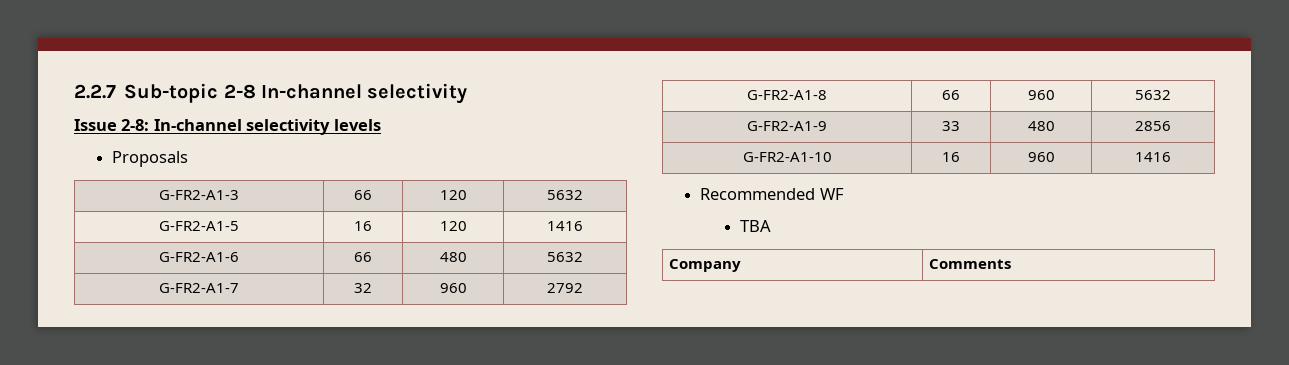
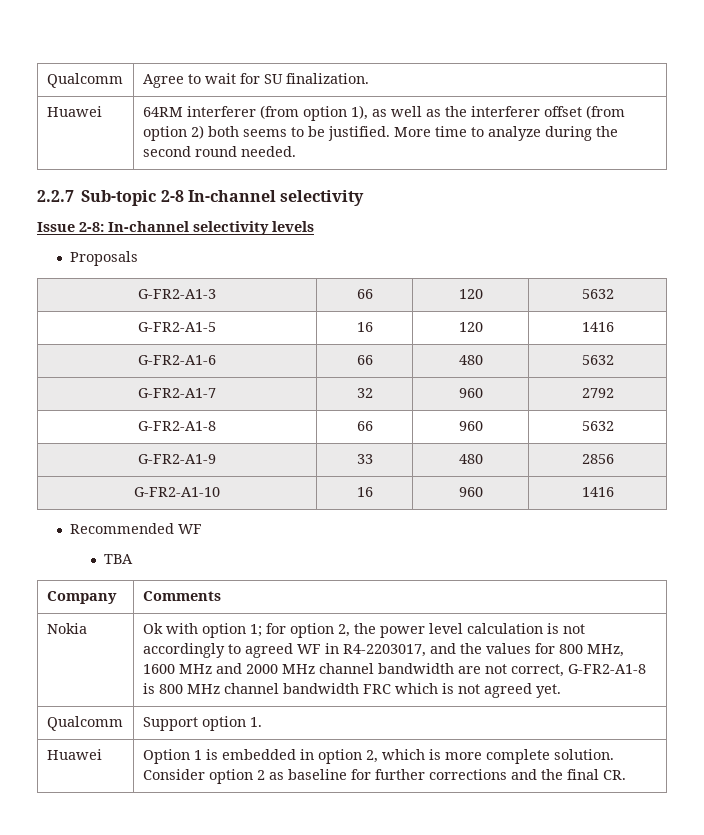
(74, 91) none -> [46,73,123,88] [142,73,369,88] [46,106,102,117] [142,105,625,121] [142,125,618,141] [142,146,296,157] Qualcomm | Agree to wait for SU finalization. // Huawei | 64RM interferer (from option 1), as well as the interferer offset (from option 2) both seems to be justified. More time to analyze during the second round needed. //
(1011, 264) none -> [46,623,87,634] [142,623,585,638] [142,643,624,658] [142,663,646,677] [142,683,561,698] [46,716,123,731] [142,716,262,731] [46,749,102,760] [142,749,614,764] [142,769,626,784] // Nokia | Ok with option 1; for option 2, the power level calculation is not accordingly to agreed WF in R4-2203017, and the values for 800 MHz, 1600 MHz and 2000 MHz channel bandwidth are not correct, G-FR2-A1-8 is 800 MHz channel bandwidth FRC which is not agreed yet. // Qualcomm | Support option 1. // Huawei | Option 1 is embedded in option 2, which is more complete solution. Consider option 2 as baseline for further corrections and the final CR.

